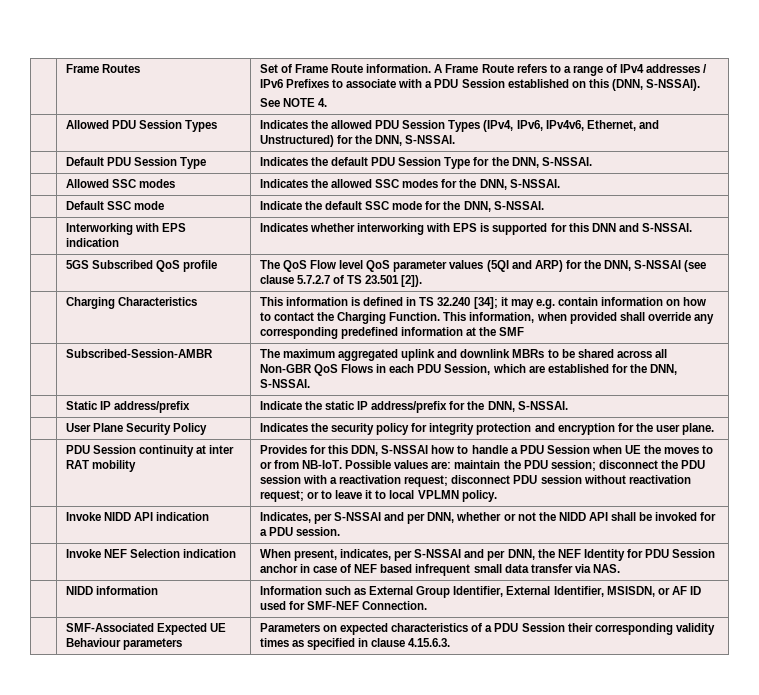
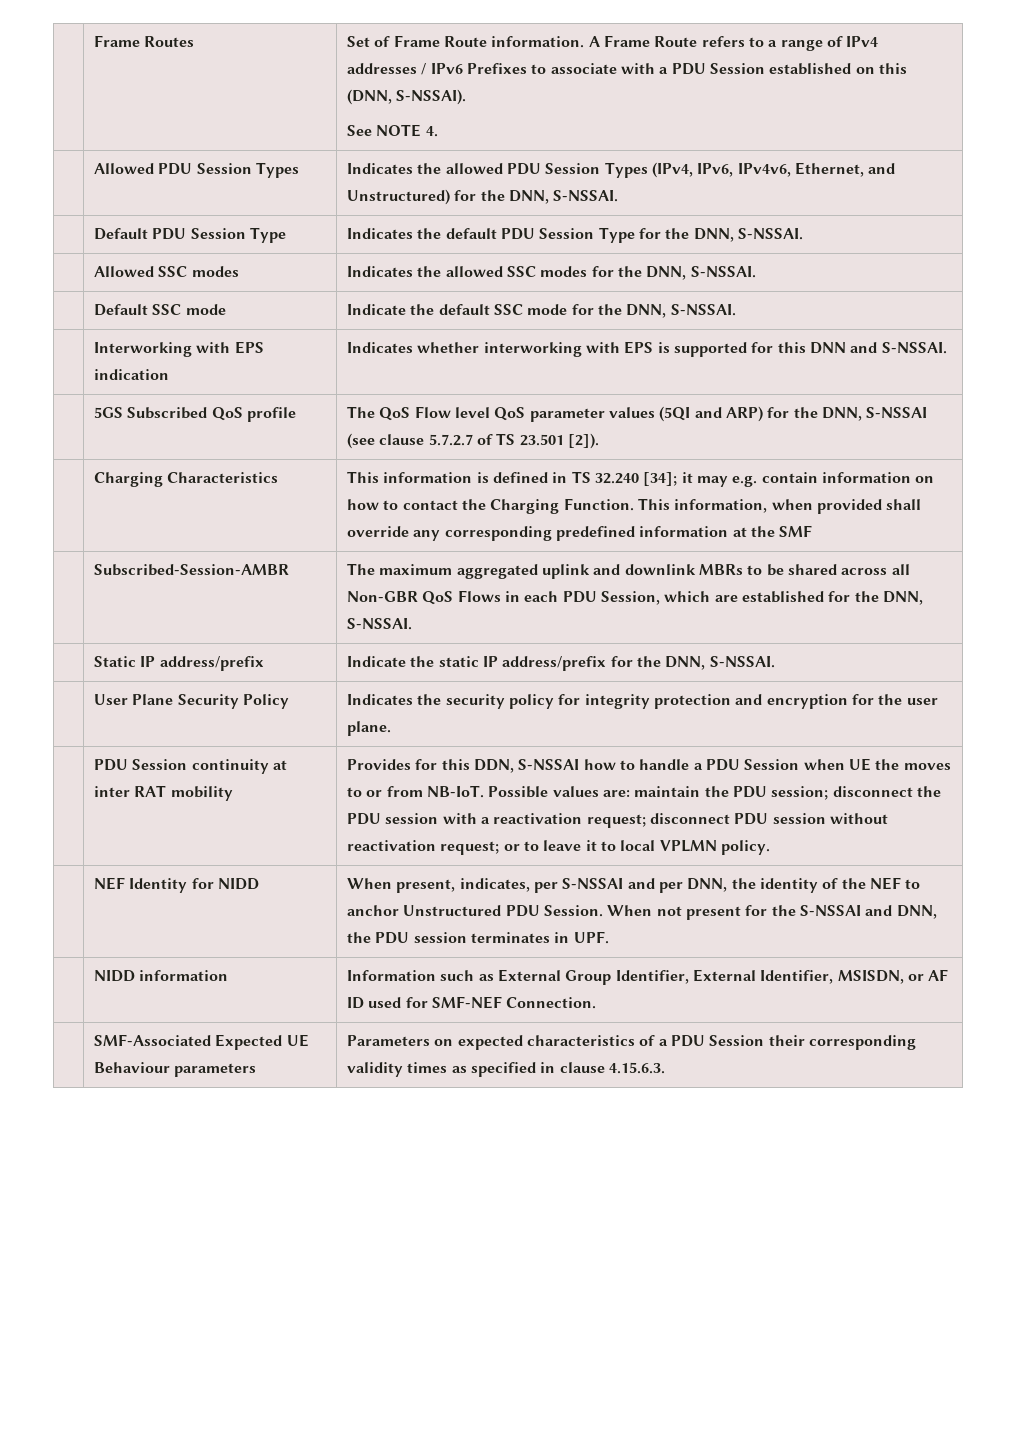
[65,512,210,521] [259,512,717,524] [259,527,341,536] [65,549,237,558] Invoke NIDD API indication | Indicates, per S-NSSAI and per DNN, whether or not the NIDD API shall be invoked for a PDU session. // | Invoke NEF Selection indication -> [94,877,260,893] NEF Identity for NIDD
[557,549,716,561] [259,564,620,576] NEF Identity for PDU Session anchor in case of NEF based infrequent small data transfer via NAS. -> [759,877,921,893] [347,905,937,920] [347,931,609,944] identity of the NEF to anchor Unstructured PDU Session. When not present for the S-NSSAI and DNN, the PDU session terminates in UPF.

